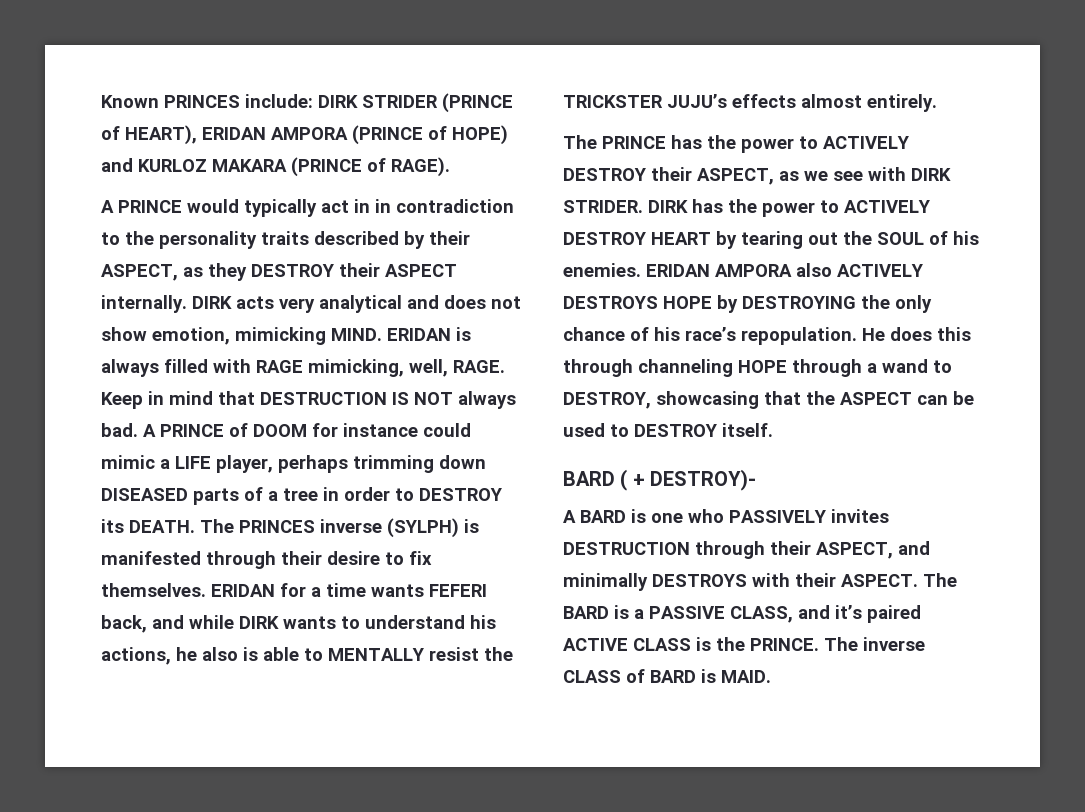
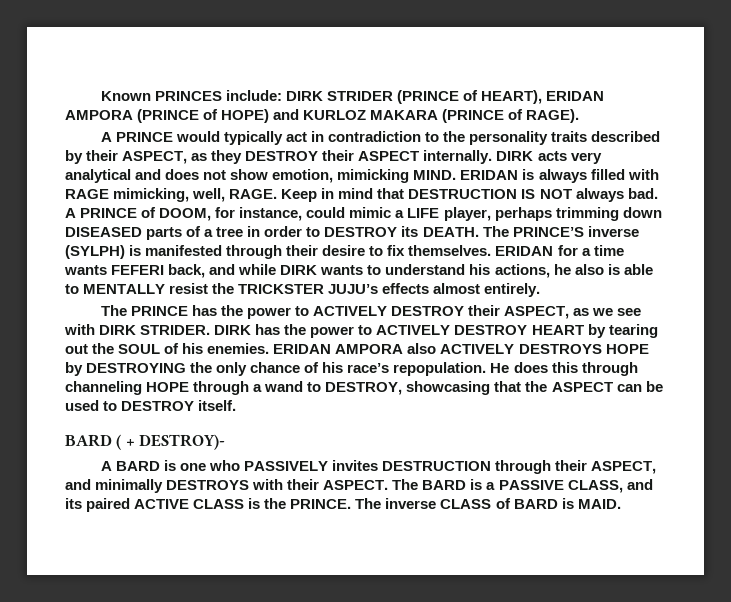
[375,199,391,213] in -> (324, 136) none
[253,423,418,437] DOOM for instance -> [159,207,303,221] DOOM, for instance,
[239,520,315,533] PRINCES -> [512,227,584,237] PRINCE’S
[835,605,862,619] it’s -> [65,498,82,509] its

